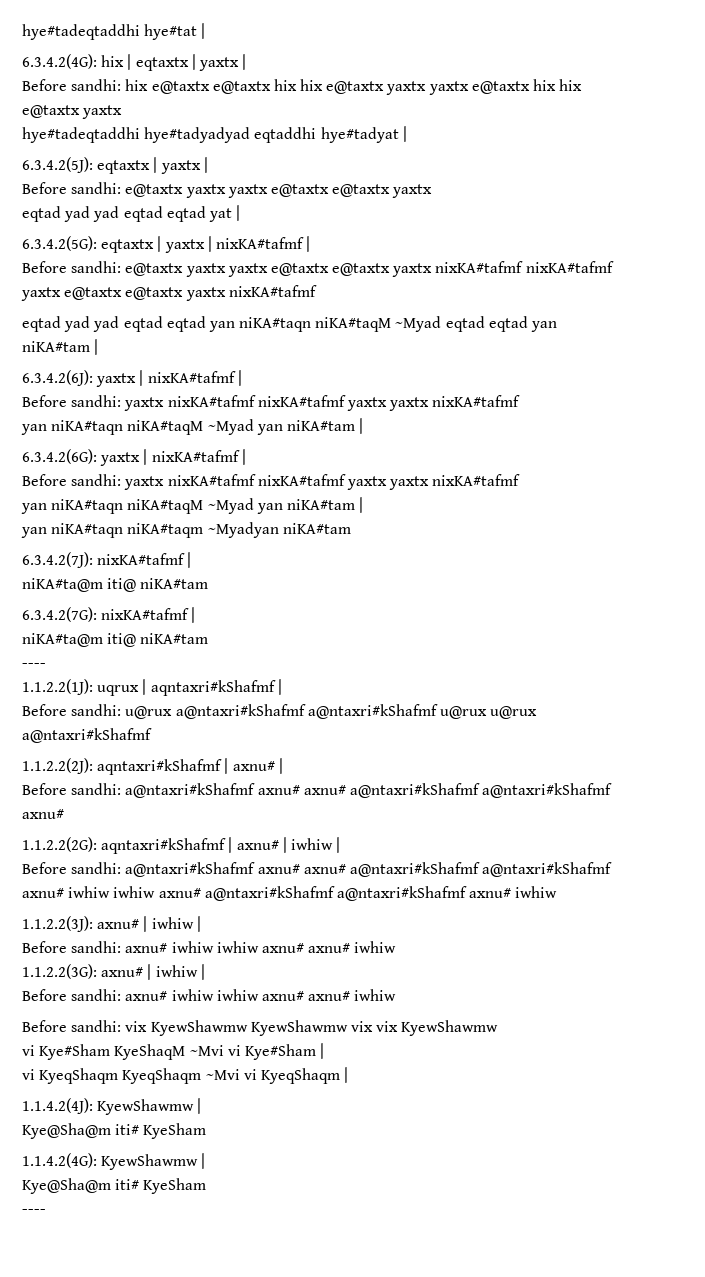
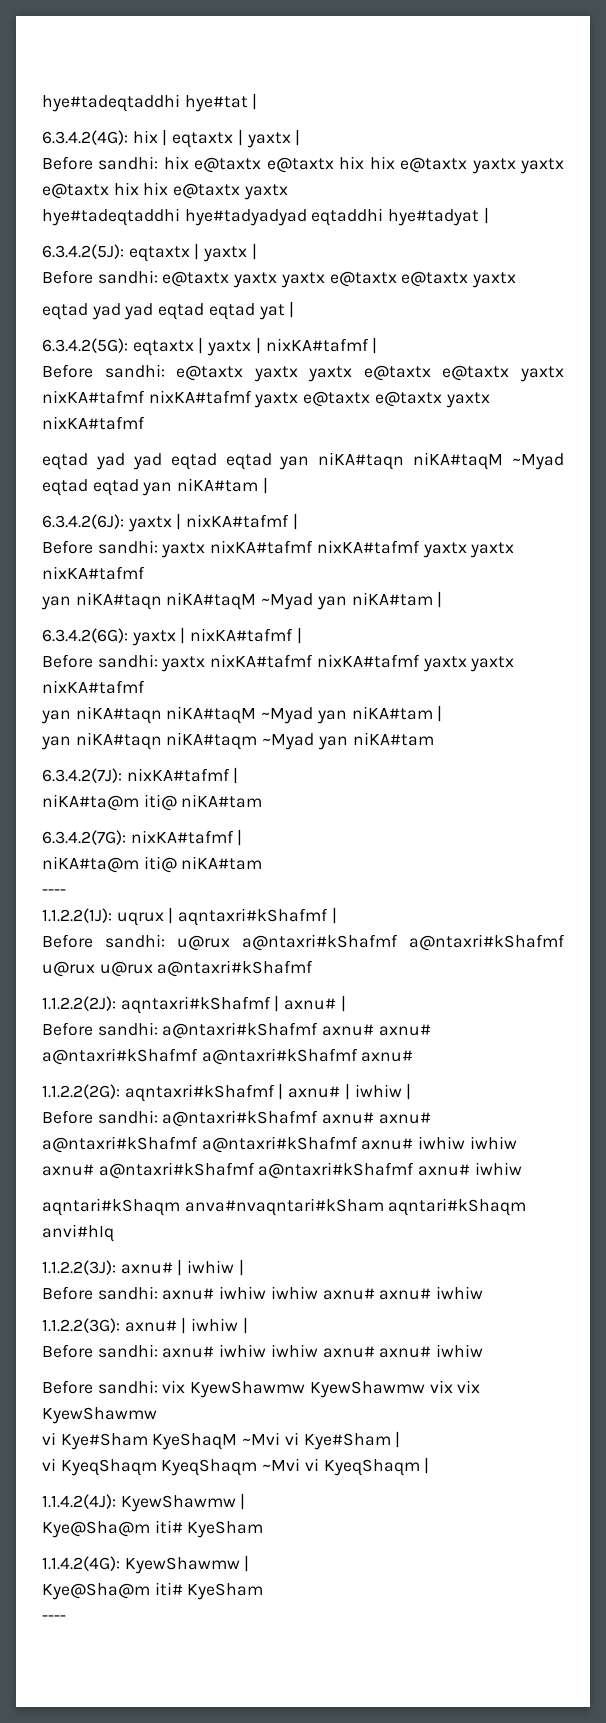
[207,522,279,538] ~Myadyan -> [262,733,348,750] ~Myad yan
(558, 892) none -> [42,1198,527,1216] [42,1224,114,1242] // aqntari#kShaqm anva#nvaqntari#kSham aqntari#kShaqm anvi#hIq

